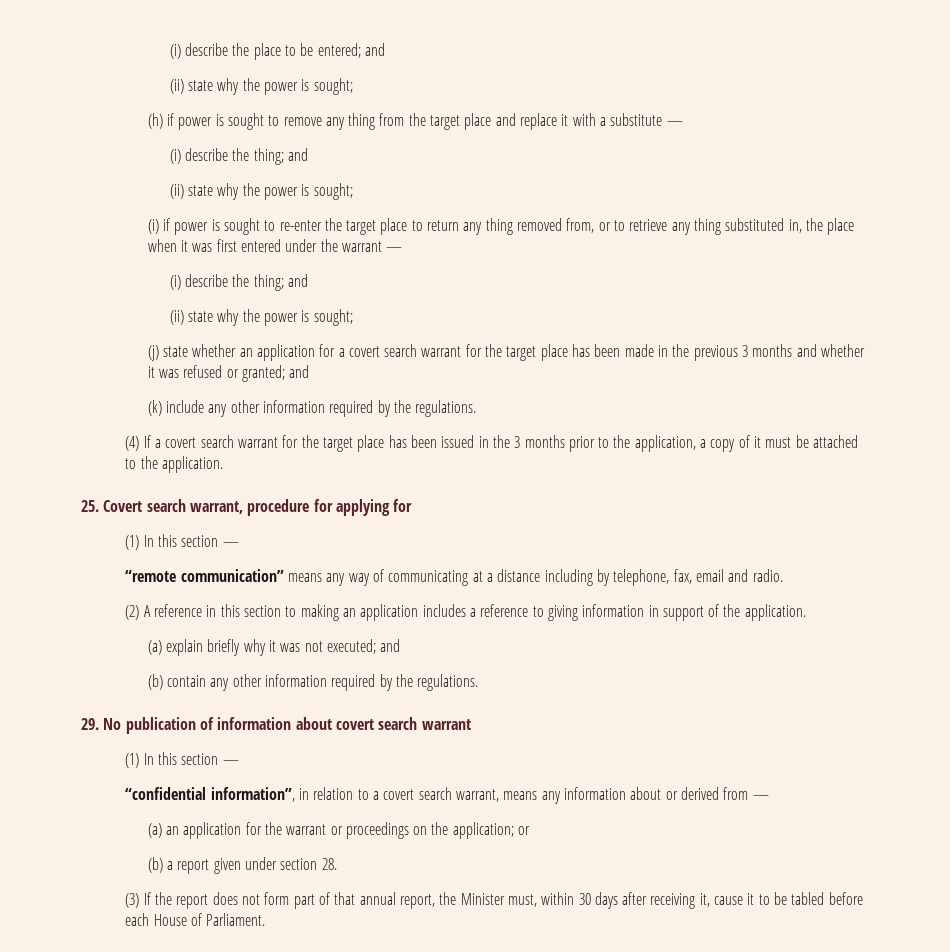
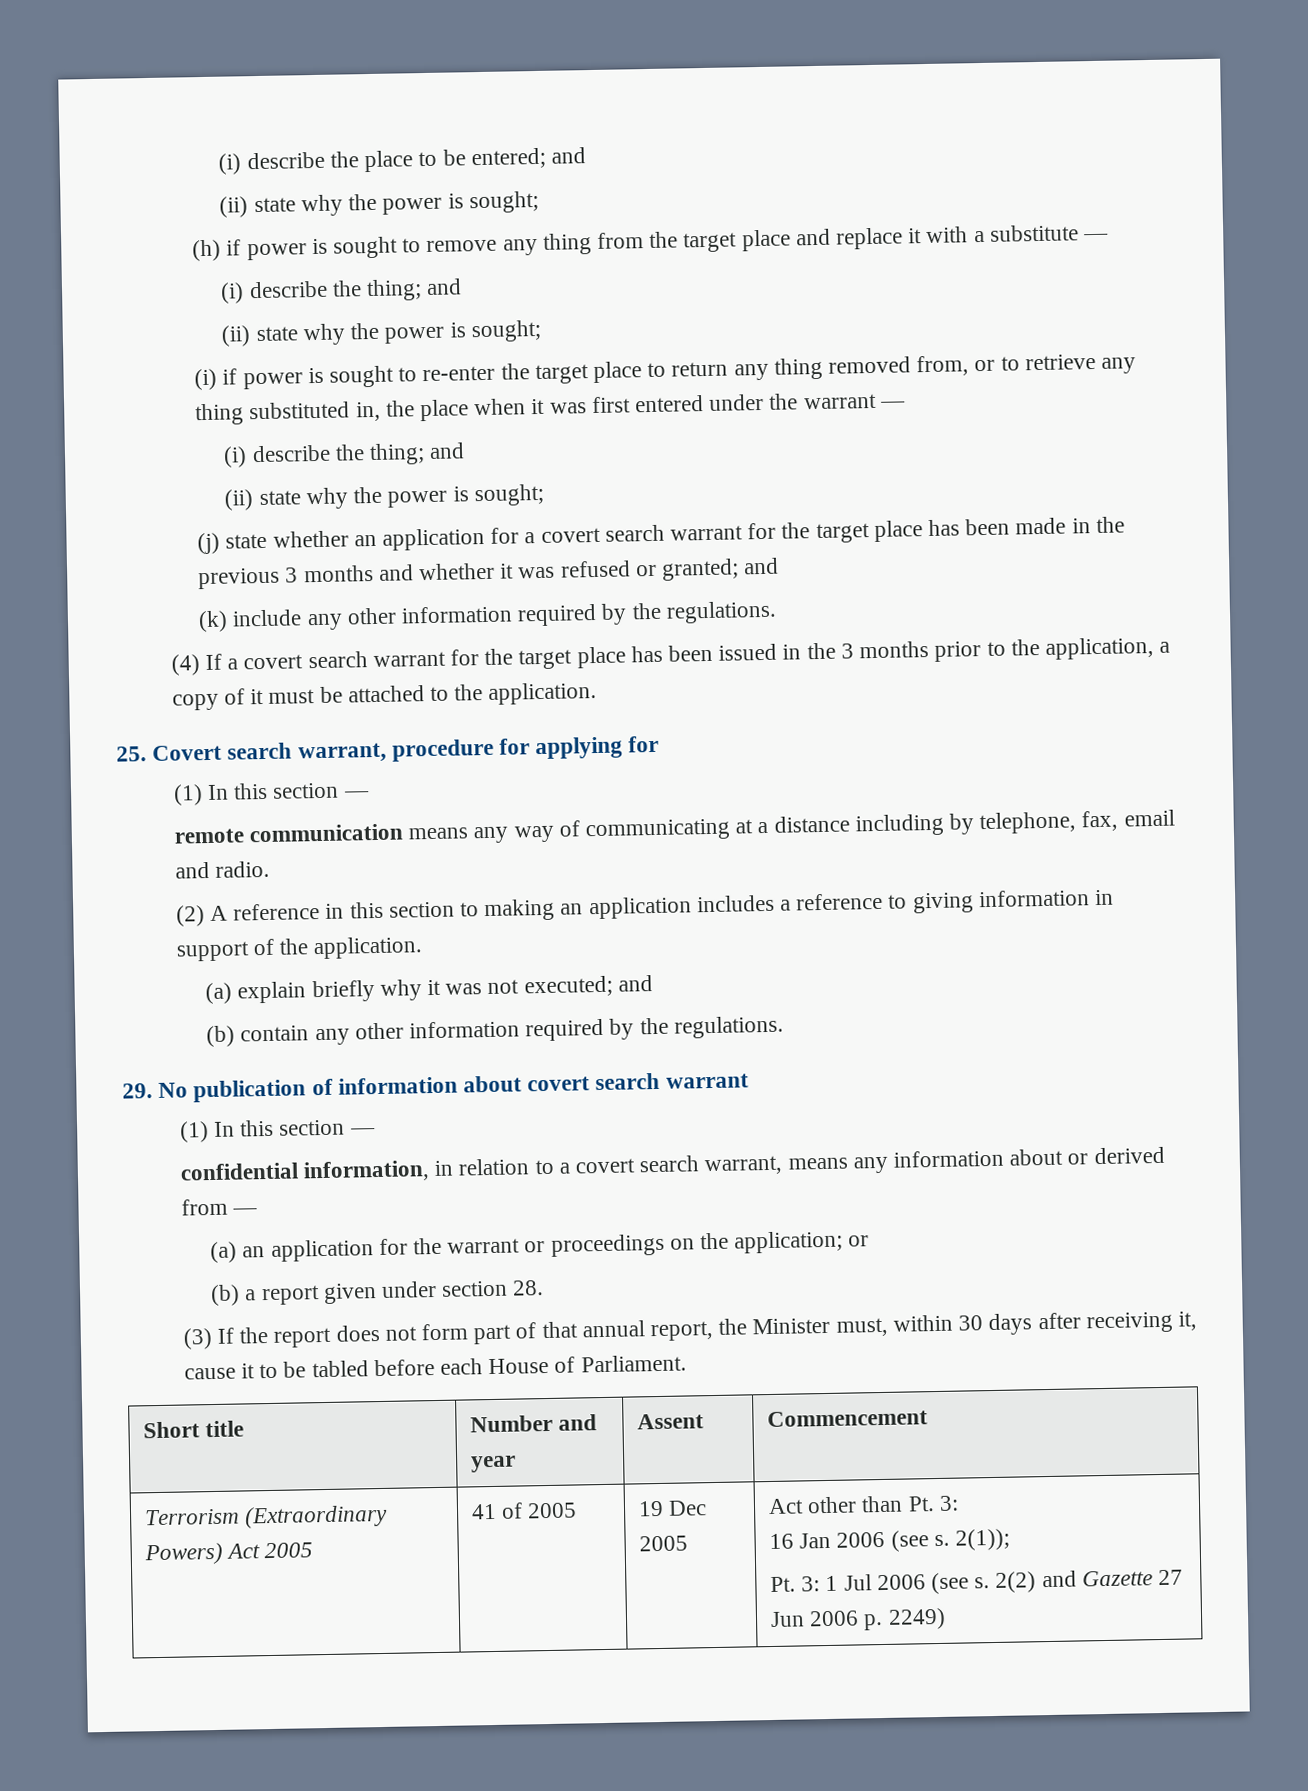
[125,569,284,582] “remote communication” -> [173,823,403,844] remote communication
[125,787,295,802] “confidential information”, -> [179,1160,430,1183] confidential information,
(266, 919) none -> [142,1420,245,1439] [469,1414,598,1433] [470,1455,516,1473] [636,1413,704,1430] [766,1409,928,1428] [143,1504,389,1529] [143,1542,314,1566] [470,1502,578,1520] [637,1500,708,1517] [638,1535,688,1552] [767,1495,959,1515] [768,1528,1010,1552] [769,1569,1184,1595] [769,1607,946,1631] // Short title | Number and year | Assent | Commencement // Terrorism (Extraordinary Powers) Act 2005 | 41 of 2005 | 19 Dec 2005 | Act other than Pt. 3: // 16 Jan 2006 (see s. 2(1)); // Pt. 3: 1 Jul 2006 (see s. 2(2) and Gazette 27 Jun 2006 p. 2249)

